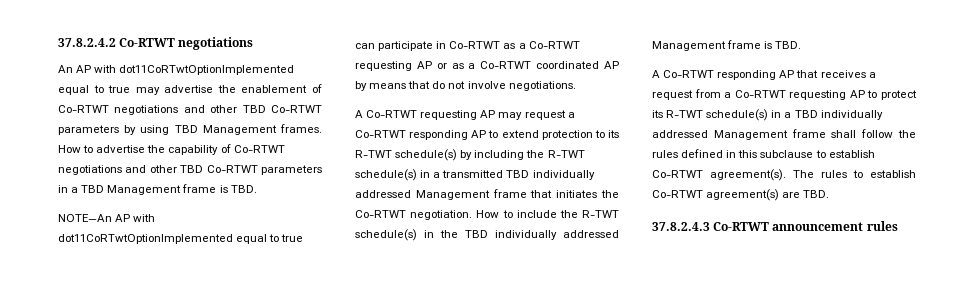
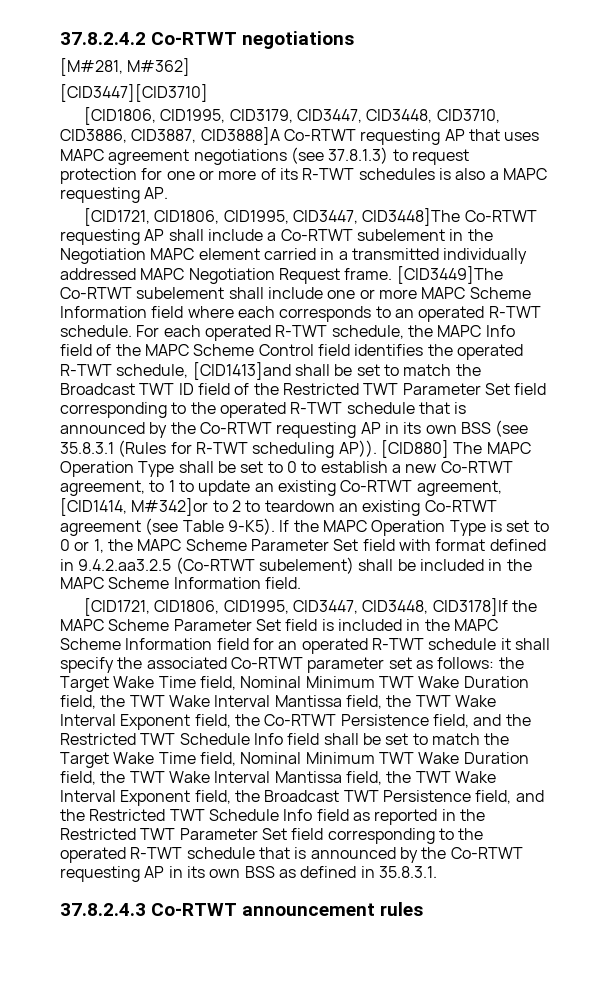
[58,65,295,75] [58,84,322,95] [58,105,322,115] [58,124,322,135] [58,144,285,155] [58,165,322,175] [58,184,257,195] [58,214,156,222] [58,234,304,244] [355,41,580,51] [355,61,619,71] [355,81,576,91] [355,110,575,120] [355,130,619,140] [355,149,585,161] [355,169,417,181] An AP with dot11CoRTwtOptionImplemented equal to true may advertise the enablement of Co-RTWT negotiations and other TBD Co-RTWT parameters by using TBD Management frames. How to advertise the capability of Co-RTWT negotiations and other TBD Co-RTWT parameters in a TBD Management frame is TBD. // NOTE—An AP with dot11CoRTwtOptionImplemented equal to true can participate in Co-RTWT as a Co-RTWT requesting AP or as a Co-RTWT coordinated AP by means that do not involve negotiations. // A Co-RTWT requesting AP may request a Co-RTWT responding AP to extend protection to its R-TWT schedule(s) by including the R-TWT schedule(s) -> [60,58,191,76] [60,84,208,102] [83,107,500,125] [60,127,540,145] [60,147,469,165] [60,168,547,184] [60,187,169,203] [83,208,537,226] [60,229,493,245] [60,248,316,264] [M#281, M#362] // [CID3447][CID3710] // [CID1806, CID1995, CID3179, CID3447, CID3448, CID3710, CID3886, CID3887, CID3888]A Co-RTWT requesting AP that uses MAPC agreement negotiations (see 37.8.1.3) to request protection for one or more of its R-TWT schedules is also a MAPC requesting AP. // [CID1721, CID1806, CID1995, CID3447, CID3448]The Co-RTWT requesting AP shall include a Co-RTWT subelement in the Negotiation MAPC element carried
[506,170,595,180] [355,189,619,200] [355,210,619,220] [355,229,619,241] [652,40,802,51] [652,70,876,80] [652,89,917,100] [652,109,883,121] [652,129,916,140] [652,149,875,158] [652,169,916,181] [652,189,830,201] TBD individually addressed Management frame that initiates the Co-RTWT negotiation. How to include the R-TWT schedule(s) in the TBD individually addressed Management frame is TBD. // A Co-RTWT responding AP that receives a request from a Co-RTWT requesting AP to protect its R-TWT schedule(s) in a TBD individually addressed Management frame shall follow the rules defined in this subclause to establish Co-RTWT agreement(s). The rules to establish Co-RTWT agreement(s) are TBD. -> [443,248,528,264] [60,266,503,284] [60,287,531,299] [60,306,541,322] [60,325,515,341] [60,344,523,360] [60,362,481,380] [60,383,547,395] [60,402,467,418] [60,420,529,438] [60,440,531,458] [60,461,513,477] [60,480,502,496] [60,498,497,516] [60,518,549,536] [60,539,546,553] [60,557,532,574] [60,577,301,589] [83,598,537,616] [60,619,498,631] [60,638,550,654] [60,657,524,673] [60,676,529,692] [60,695,496,709] [60,714,531,730] [60,733,510,745] [60,752,529,768] [60,771,496,785] [60,790,544,806] [60,809,485,825] [60,828,484,844] [60,847,523,863] [60,866,437,882] individually addressed MAPC Negotiation Request frame. [CID3449]The Co-RTWT subelement shall include one or more MAPC Scheme Information field where each corresponds to an operated R-TWT schedule. For each operated R-TWT schedule, the MAPC Info field of the MAPC Scheme Control field identifies the operated R-TWT schedule, [CID1413]and shall be set to match the Broadcast TWT ID field of the Restricted TWT Parameter Set field corresponding to the operated R-TWT schedule that is announced by the Co-RTWT requesting AP in its own BSS (see 35.8.3.1 (Rules for R-TWT scheduling AP)). [CID880] The MAPC Operation Type shall be set to 0 to establish a new Co-RTWT agreement, to 1 to update an existing Co-RTWT agreement, [CID1414, M#342]or to 2 to teardown an existing Co-RTWT agreement (see Table 9-K5). If the MAPC Operation Type is set to 0 or 1, the MAPC Scheme Parameter Set field with format defined in 9.4.2.aa3.2.5 (Co-RTWT subelement) shall be included in the MAPC Scheme Information field. // [CID1721, CID1806, CID1995, CID3447, CID3448, CID3178]If the MAPC Scheme Parameter Set field is included in the MAPC Scheme Information field for an operated R-TWT schedule it shall specify the associated Co-RTWT parameter set as follows: the Target Wake Time field, Nominal Minimum TWT Wake Duration field, the TWT Wake Interval Mantissa field, the TWT Wake Interval Exponent field, the Co-RTWT Persistence field, and the Restricted TWT Schedule Info field shall be set to match the Target Wake Time field, Nominal Minimum TWT Wake Duration field, the TWT Wake Interval Mantissa field, the TWT Wake Interval Exponent field, the Broadcast TWT Persistence field, and the Restricted TWT Schedule Info field as reported in the Restricted TWT Parameter Set field corresponding to the operated R-TWT schedule that is announced by the Co-RTWT requesting AP in its own BSS as defined in 35.8.3.1.

